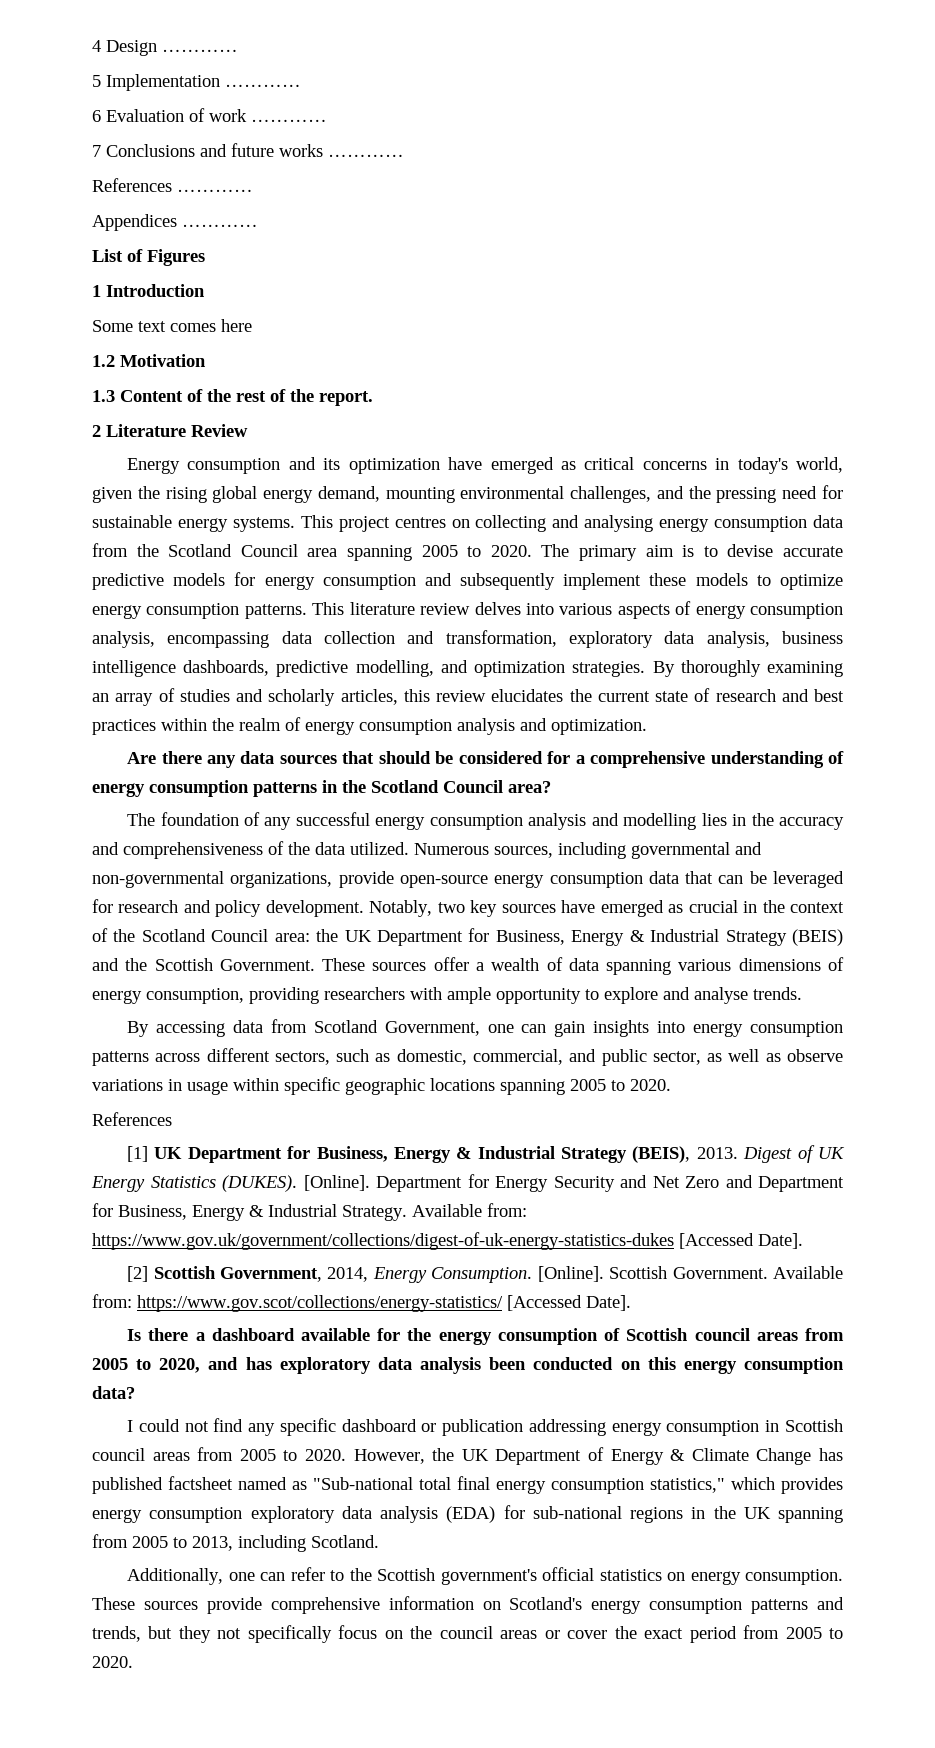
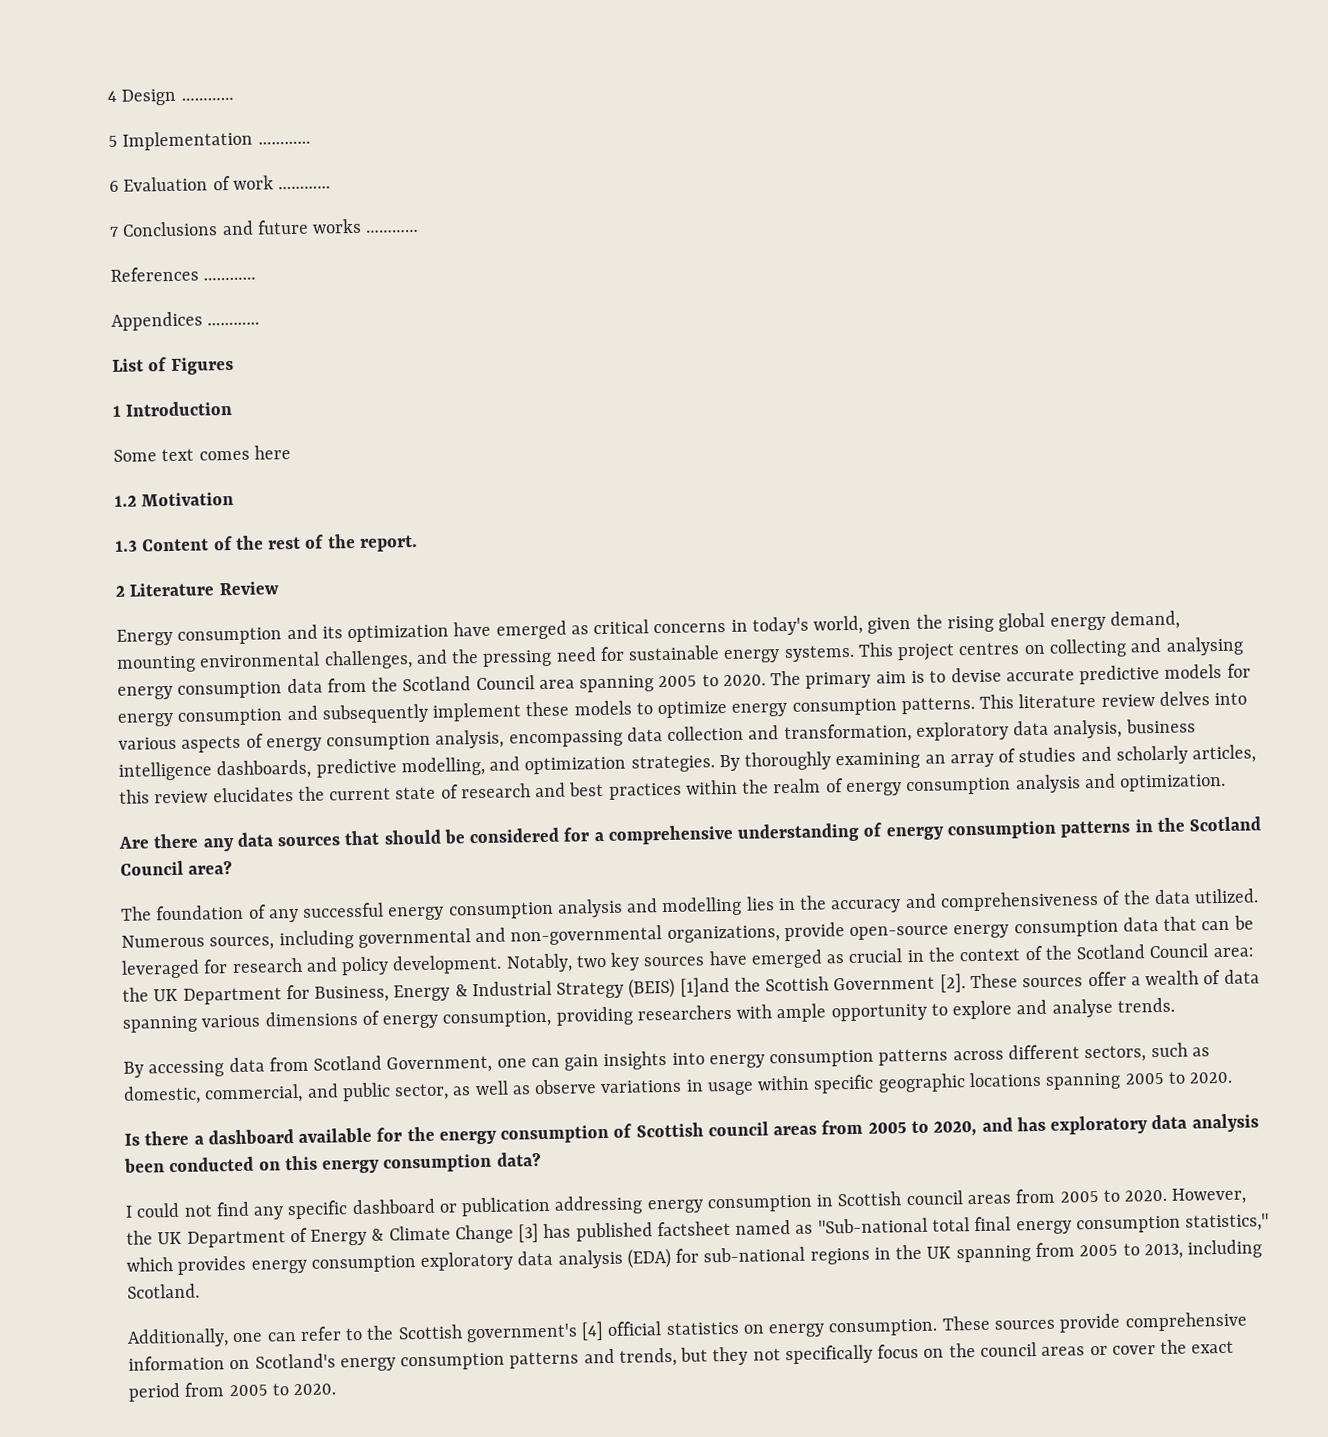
[92,958,315,971] and the Scottish Government. -> [679,973,966,997] [1]and the Scottish Government [2].
[92,1112,172,1126] [127,1145,846,1163] [91,1174,844,1192] [92,1203,527,1221] [92,1232,803,1250] [127,1266,844,1283] [92,1294,631,1312] // References // [1] UK Department for Business, Energy & Industrial Strategy (BEIS), 2013. Digest of UK Energy Statistics (DUKES). [Online]. Department for Energy Security and Net Zero and Department for Business, Energy & Industrial Strategy. Available from: https://www.gov.uk/government/collections/digest-of-uk-energy-statistics-dukes [Accessed Date]. // [2] Scottish Government, 2014, Energy Consumption. [Online]. Scottish Government. Available from: https://www.gov.scot/collections/energy-statistics/ [Accessed Date]. -> (1233, 1077) none
(812, 1456) none -> [518,1223,540,1243] [3]
(537, 1577) none -> [581,1321,605,1341] [4]

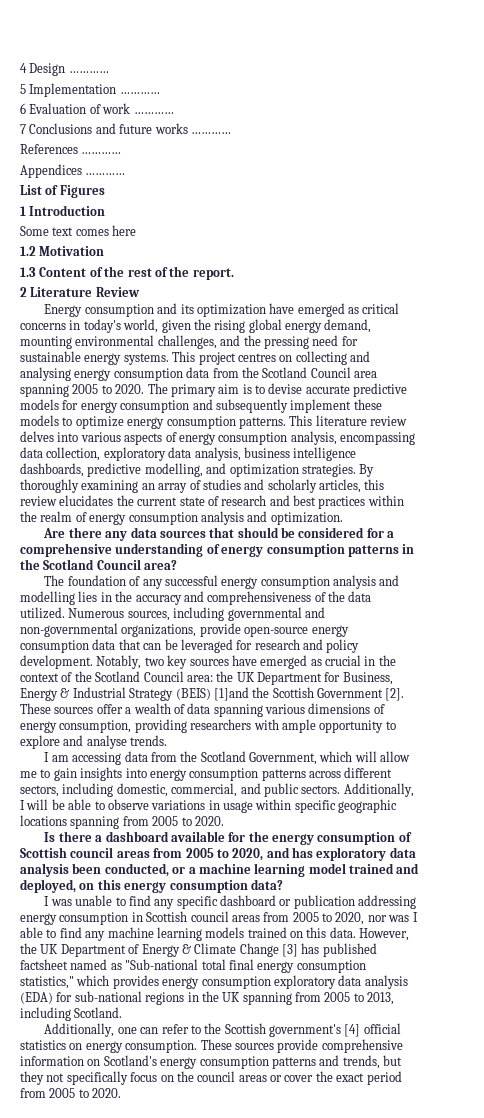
[667,722,912,744] collection and transformation, -> [46,447,101,461] collection,
[123,1061,144,1078] By -> [44,752,69,762] I am
(309, 1064) none -> [180,751,198,762] the
[496,1057,560,1068] one can -> [319,751,411,762] [20,769,51,778] which will allow me to
[1150,1042,1210,1058] such as -> [62,783,114,797] including
[394,1080,531,1101] sector, as well as -> [301,783,414,797] [20,799,105,810] sectors. Additionally, I will be able to
(1122, 1081) none -> [122,816,149,826] from
[169,1156,255,1173] conducted -> [104,863,420,877] [20,879,76,893] conducted, or a machine learning model trained and deployed,
[136,1202,213,1218] could not -> [50,895,126,906] was unable to
[1124,1189,1168,1202] 2020. -> [335,912,418,925] [20,927,356,941] 2020, nor was I able to find any machine learning models trained on this data.

